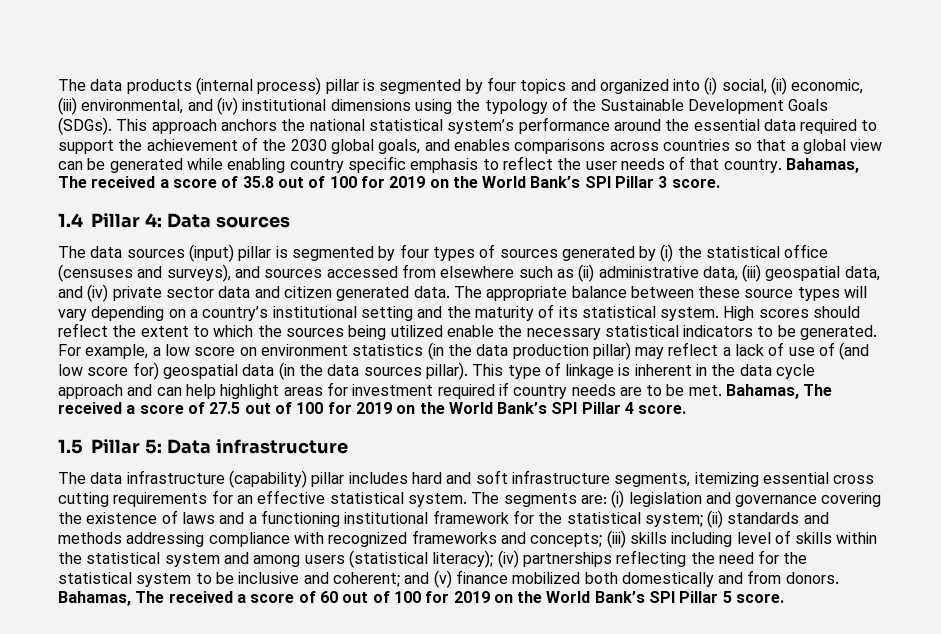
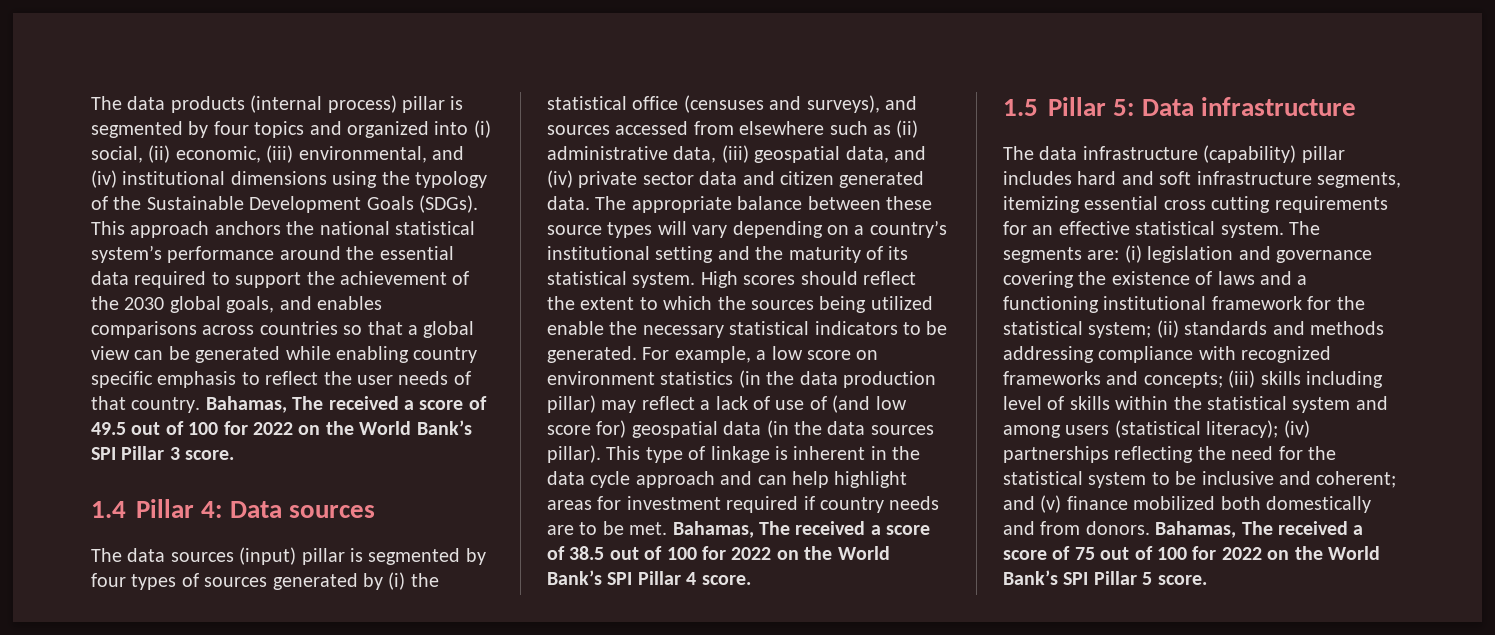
[242,176,426,188] 35.8 out of 100 for 2019 -> [91,421,293,435] 49.5 out of 100 for 2022
[209,402,392,414] 27.5 out of 100 for 2019 -> [569,546,772,560] 38.5 out of 100 for 2022
[319,591,490,603] 60 out of 100 for 2019 -> [1074,546,1262,560] 75 out of 100 for 2022

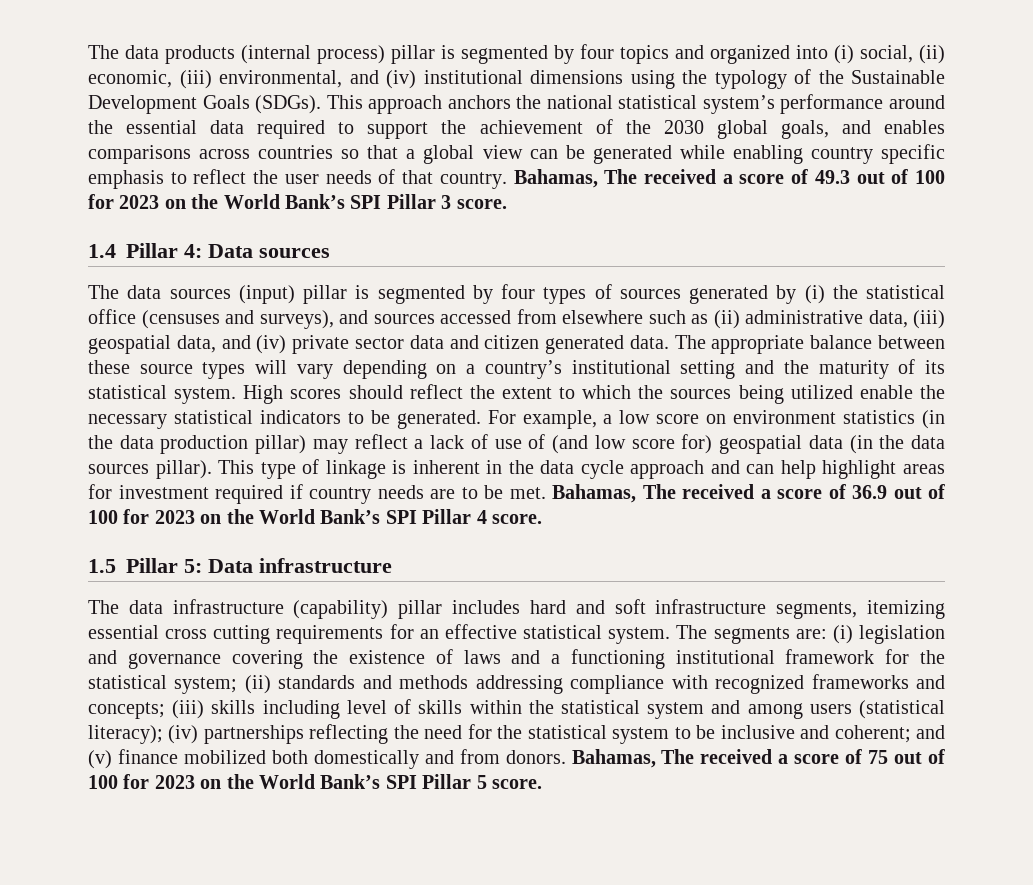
[91,421,293,435] 49.5 out of 100 for 2022 -> [814,169,945,184] [88,194,160,209] 49.3 out of 100 for 2023
[569,546,772,560] 38.5 out of 100 for 2022 -> [852,484,945,499] [88,509,195,524] 36.9 out of 100 for 2023
[1221,547,1262,560] 2022 -> [154,775,195,789] 2023

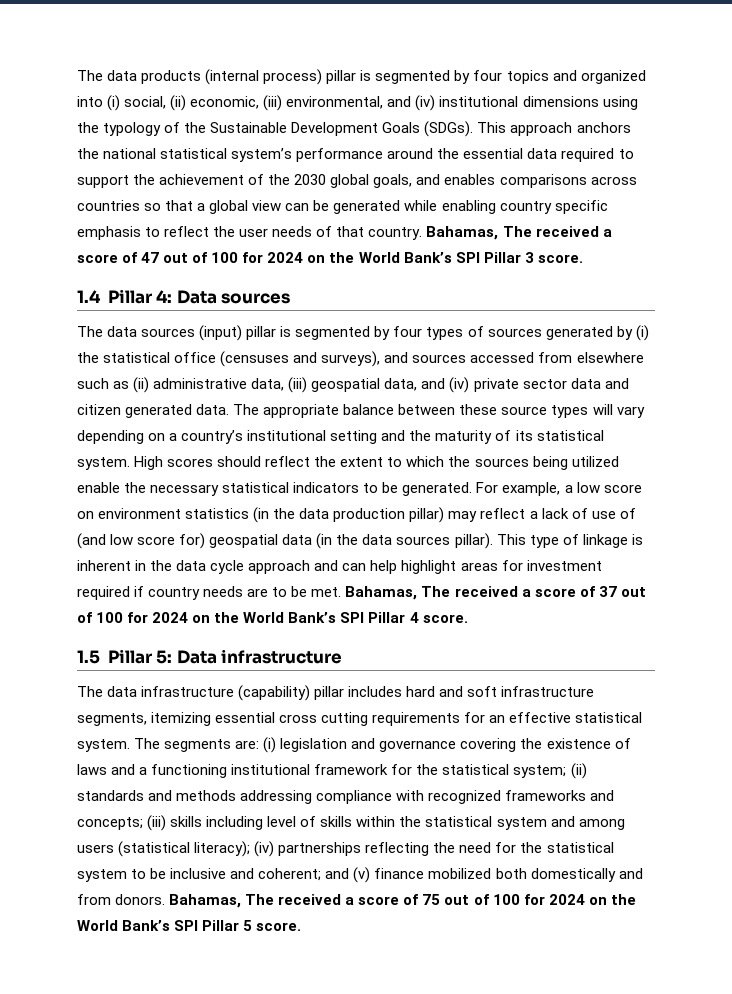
[814,169,945,184] [88,194,160,209] 49.3 out of 100 for 2023 -> [141,252,304,263] 47 out of 100 for 2024
[852,484,945,499] [88,509,195,524] 36.9 out of 100 for 2023 -> [598,586,646,597] [77,612,189,623] 37 out of 100 for 2024
[154,775,195,789] 2023 -> [548,894,585,905] 2024

